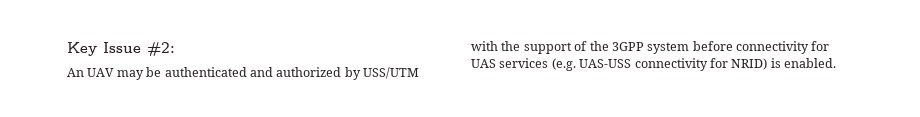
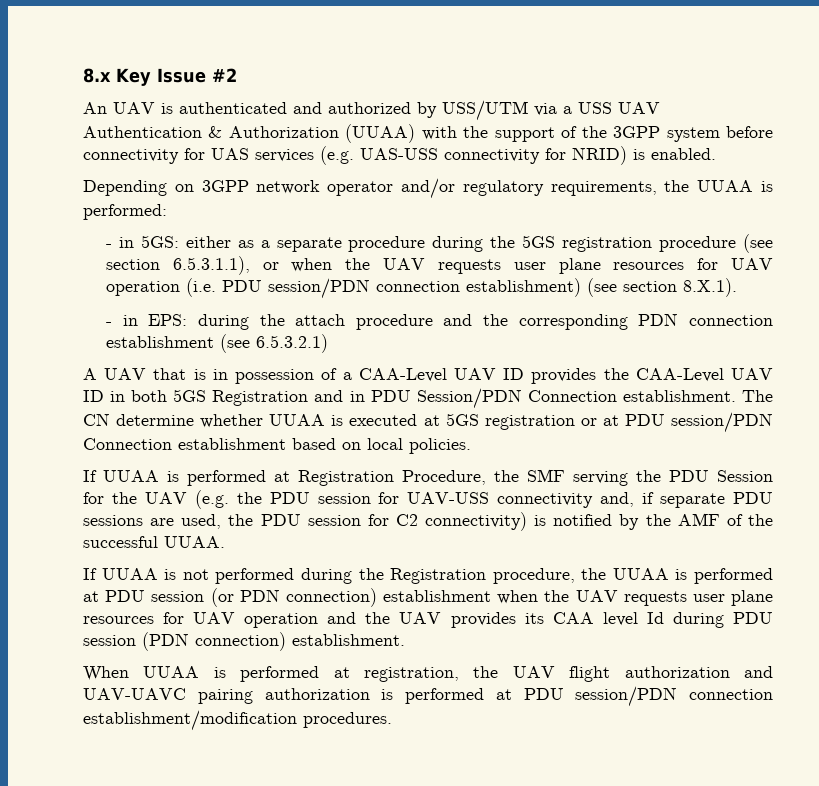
(67, 49) none -> [83,68,111,83] 8.x
[147,42,175,56] #2: -> [212,68,237,82] #2
[116,67,162,80] may be -> [161,103,173,114] is
(419, 73) none -> [534,102,660,116] [83,124,416,143] via a USS UAV Authentication & Authorization (UUAA)
(836, 63) none -> [83,178,773,199] [83,204,167,220] [105,234,773,253] [105,256,773,275] [105,278,737,299] [105,313,773,330] [105,334,328,353] [83,368,773,384] [83,388,773,409] [83,412,774,433] [83,438,471,454] [83,469,773,486] [83,490,773,509] [83,512,773,531] [83,536,225,548] [83,568,773,584] [83,588,773,607] [83,612,774,628] [83,632,405,651] [83,666,773,682] [83,686,773,707] [83,710,392,731] // Depending on 3GPP network operator and/or regulatory requirements, the UUAA is performed: // - in 5GS: either as a separate procedure during the 5GS registration procedure (see section 6.5.3.1.1), or when the UAV requests user plane resources for UAV operation (i.e. PDU session/PDN connection establishment) (see section 8.X.1). // - in EPS: during the attach procedure and the corresponding PDN connection establishment (see 6.5.3.2.1) // A UAV that is in possession of a CAA-Level UAV ID provides the CAA-Level UAV ID in both 5GS Registration and in PDU Session/PDN Connection establishment. The CN determine whether UUAA is executed at 5GS registration or at PDU session/PDN Connection establishment based on local policies. // If UUAA is performed at Registration Procedure, the SMF serving the PDU Session for the UAV (e.g. the PDU session for UAV-USS connectivity and, if separate PDU sessions are used, the PDU session for C2 connectivity) is notified by the AMF of the successful UUAA. // If UUAA is not performed during the Registration procedure, the UUAA is performed at PDU session (or PDN connection) establishment when the UAV requests user plane resources for UAV operation and the UAV provides its CAA level Id during PDU session (PDN connection) establishment. // When UUAA is performed at registration, the UAV flight authorization and UAV-UAVC pairing authorization is performed at PDU session/PDN connection establishment/modification procedures.

